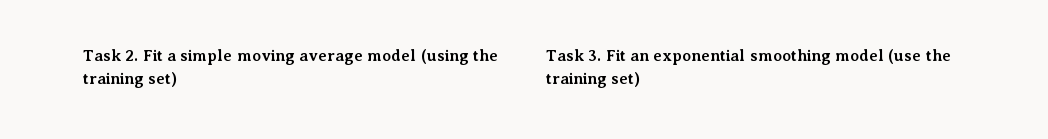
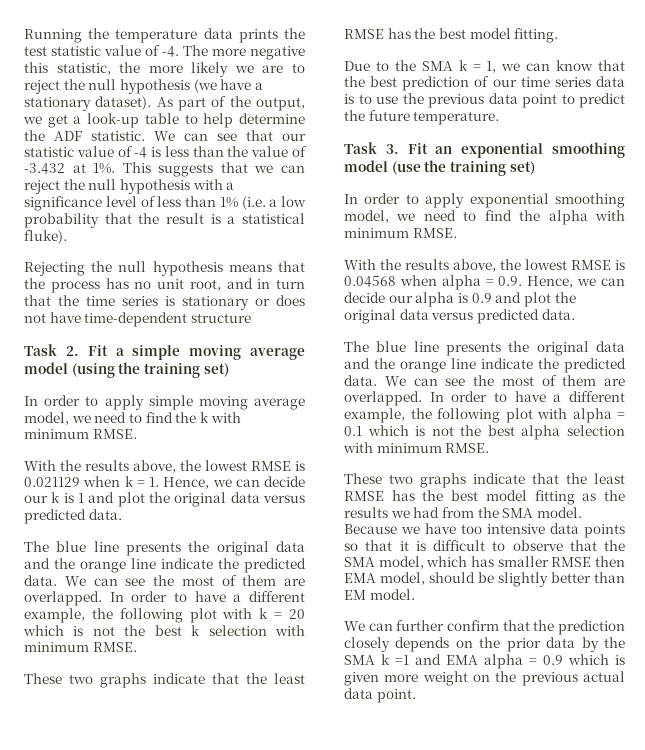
(83, 55) none -> [24,28,305,43] [24,45,305,60] [24,62,305,77] [24,79,263,94] [24,96,305,111] [23,113,305,128] [24,130,306,141] [24,146,307,158] [24,162,306,177] [24,179,235,194] [24,196,306,211] [24,213,305,228] [24,230,67,244] [24,261,305,276] [24,278,305,293] [24,295,305,310] [24,312,251,327] Running the temperature data prints the test statistic value of -4. The more negative this statistic, the more likely we are to reject the null hypothesis (we have a stationary dataset). As part of the output, we get a look-up table to help determine the ADF statistic. We can see that our statistic value of -4 is less than the value of -3.432 at 1%. This suggests that we can reject the null hypothesis with a significance level of less than 1% (i.e. a low probability that the result is a statistical fluke). // Rejecting the null hypothesis means that the process has no unit root, and in turn that the time series is stationary or does not have time-dependent structure //
(178, 79) none -> [24,395,305,410] [24,412,241,425] [24,429,137,439] [24,460,305,473] [24,476,305,489] [24,492,305,507] [24,509,122,524] [24,541,305,556] [24,558,306,573] [24,575,305,586] [24,591,305,606] [24,608,305,623] [23,625,305,636] [24,642,137,652] [24,673,305,688] [344,28,559,43] [344,60,625,73] [344,76,625,91] [344,93,625,108] [344,110,500,125] // In order to apply simple moving average model, we need to find the k with minimum RMSE. // With the results above, the lowest RMSE is 0.021129 when k = 1. Hence, we can decide our k is 1 and plot the original data versus predicted data. // The blue line presents the original data and the orange line indicate the predicted data. We can see the most of them are overlapped. In order to have a different example, the following plot with k = 20 which is not the best k selection with minimum RMSE. // These two graphs indicate that the least RMSE has the best model fitting. // Due to the SMA k = 1, we can know that the best prediction of our time series data is to use the previous data point to predict the future temperature.
(641, 79) none -> [344,193,625,208] [344,210,625,225] [344,228,457,238] [344,259,625,272] [344,275,625,290] [344,292,576,307] [344,309,575,324] [344,341,625,356] [344,358,626,373] [344,375,625,386] [344,391,625,406] [344,408,625,423] [344,425,625,440] [343,442,490,453] [344,473,625,488] [344,490,625,505] [344,507,582,518] [344,523,625,538] [344,540,625,551] [344,556,625,569] [344,572,625,587] [344,589,415,600] [344,620,625,635] [344,637,625,652] [344,654,625,669] [344,671,625,686] [344,688,416,703] // In order to apply exponential smoothing model, we need to find the alpha with minimum RMSE. // With the results above, the lowest RMSE is 0.04568 when alpha = 0.9. Hence, we can decide our alpha is 0.9 and plot the original data versus predicted data. // The blue line presents the original data and the orange line indicate the predicted data. We can see the most of them are overlapped. In order to have a different example, the following plot with alpha = 0.1 which is not the best alpha selection with minimum RMSE. // These two graphs indicate that the least RMSE has the best model fitting as the results we had from the SMA model. Because we have too intensive data points so that it is difficult to observe that the SMA model, which has smaller RMSE then EMA model, should be slightly better than EM model. // We can further confirm that the prediction closely depends on the prior data by the SMA k =1 and EMA alpha = 0.9 which is given more weight on the previous actual data point.

